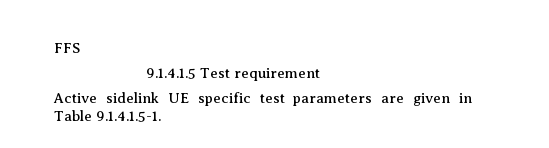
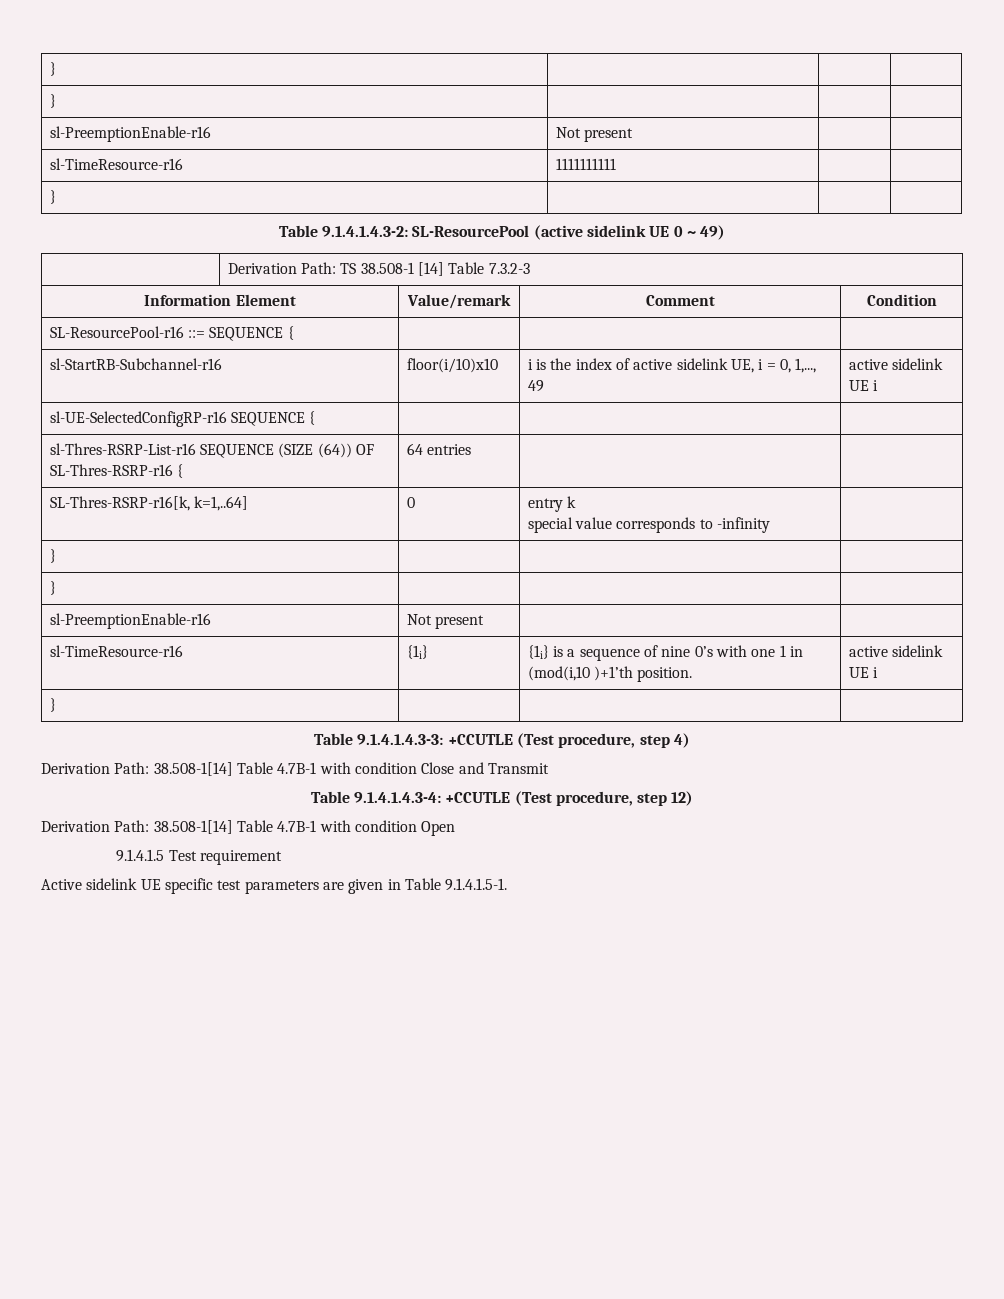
[54,43,80,53] FFS -> [49,62,56,76] [49,94,56,108] [49,126,211,142] [555,127,633,142] [49,158,183,170] [555,158,616,170] [49,190,56,204] [278,225,726,240] [227,262,530,276] [144,294,296,306] [407,294,511,309] [645,295,715,306] [866,294,937,306] [49,326,294,341] [49,358,222,370] [406,358,498,373] [527,358,817,373] [527,380,544,392] [848,358,943,370] [848,380,878,391] [49,411,316,427] [49,443,374,458] [49,464,183,478] [406,443,471,455] [49,496,248,511] [406,497,415,508] [527,496,576,512] [527,517,770,533] [49,549,56,563] [49,581,56,595] [49,613,211,629] [406,614,484,629] [49,645,183,657] [406,645,428,659] [527,645,803,661] [527,666,693,682] [848,645,943,657] [848,667,878,678] [49,698,56,712] [314,733,690,748] [41,762,549,776] [310,791,694,806] [41,820,456,836] } | | | // } | | | // sl-PreemptionEnable-r16 | Not present | | // sl-TimeResource-r16 | 1111111111 | | // } | | | // Table 9.1.4.1.4.3-2: SL-ResourcePool (active sidelink UE 0 ~ 49) // | Derivation Path: TS 38.508-1 [14] Table 7.3.2-3 // Information Element | Value/remark | Comment | Condition // SL-ResourcePool-r16 ::= SEQUENCE { | | | // sl-StartRB-Subchannel-r16 | floor(i/10)x10 | i is the index of active sidelink UE, i = 0, 1,..., 49 | active sidelink UE i // sl-UE-SelectedConfigRP-r16 SEQUENCE { | | | // sl-Thres-RSRP-List-r16 SEQUENCE (SIZE (64)) OF SL-Thres-RSRP-r16 { | 64 entries | | // SL-Thres-RSRP-r16[k, k=1,..64] | 0 | entry k // special value corresponds to -infinity | // } | | | // } | | | // sl-PreemptionEnable-r16 | Not present | | // sl-TimeResource-r16 | {1i} | {1i} is a sequence of nine 0’s with one 1 in (mod(i,10 )+1’th position. | active sidelink UE i // } | | | // Table 9.1.4.1.4.3-3: +CCUTLE (Test procedure, step 4) // Derivation Path: 38.508-1[14] Table 4.7B-1 with condition Close and Transmit // Table 9.1.4.1.4.3-4: +CCUTLE (Test procedure, step 12) // Derivation Path: 38.508-1[14] Table 4.7B-1 with condition Open

